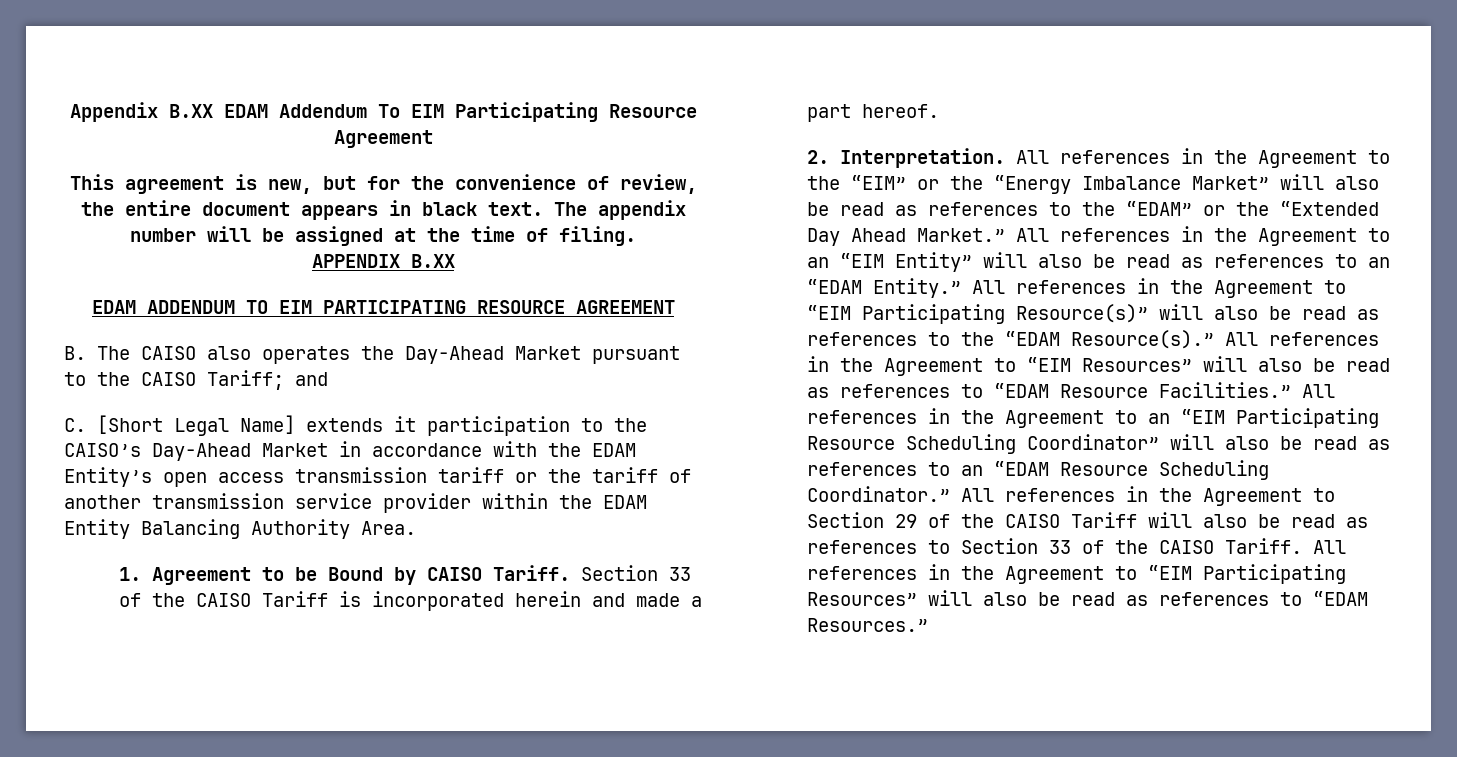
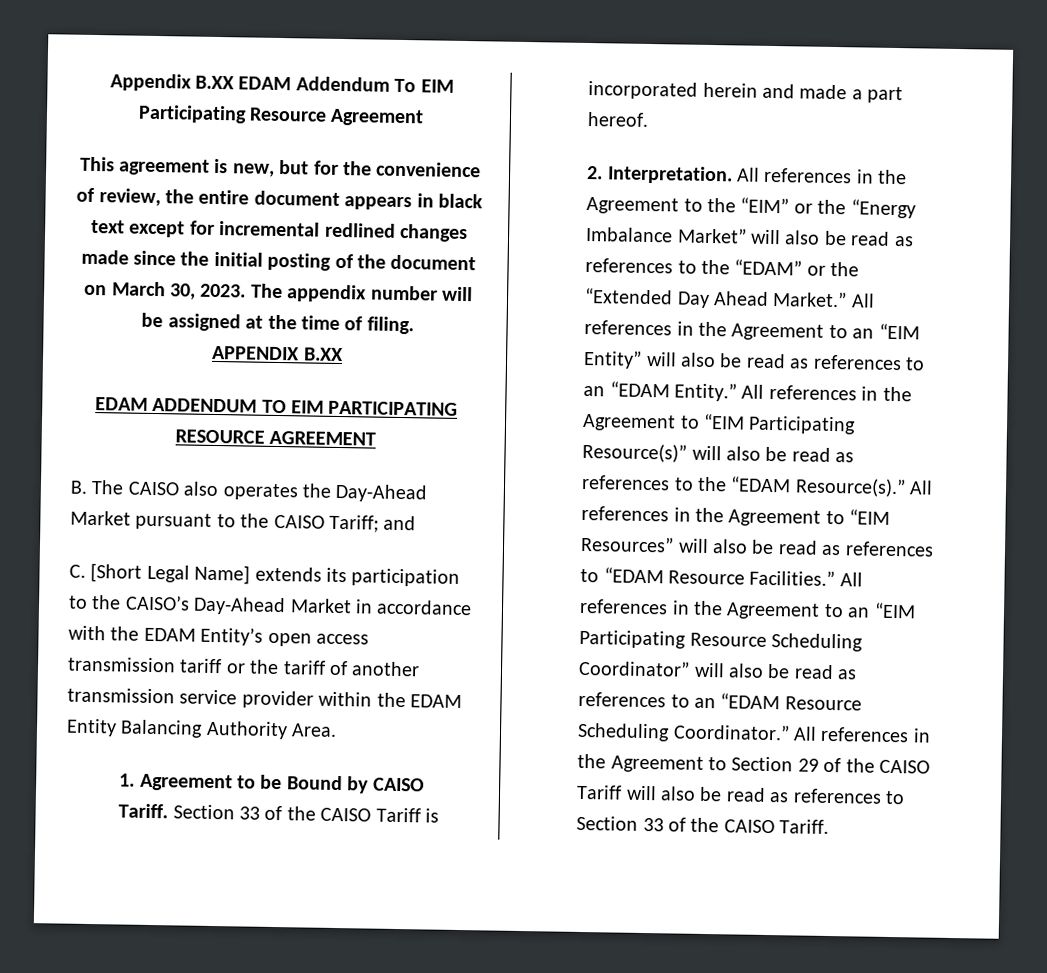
[487,202,543,216] text. -> [91,219,468,243] [80,249,477,271] [84,281,247,300] text except for incremental redlined changes made since the initial posting of the document on March 30, 2023.
[394,416,416,432] it -> [326,567,347,583] its
[1312,540,1346,554] [806,564,1346,584] [806,590,1368,606] [806,618,928,632] All references in the Agreement to “EIM Participating Resources” will also be read as references to “EDAM Resources.” -> (830, 827) none

